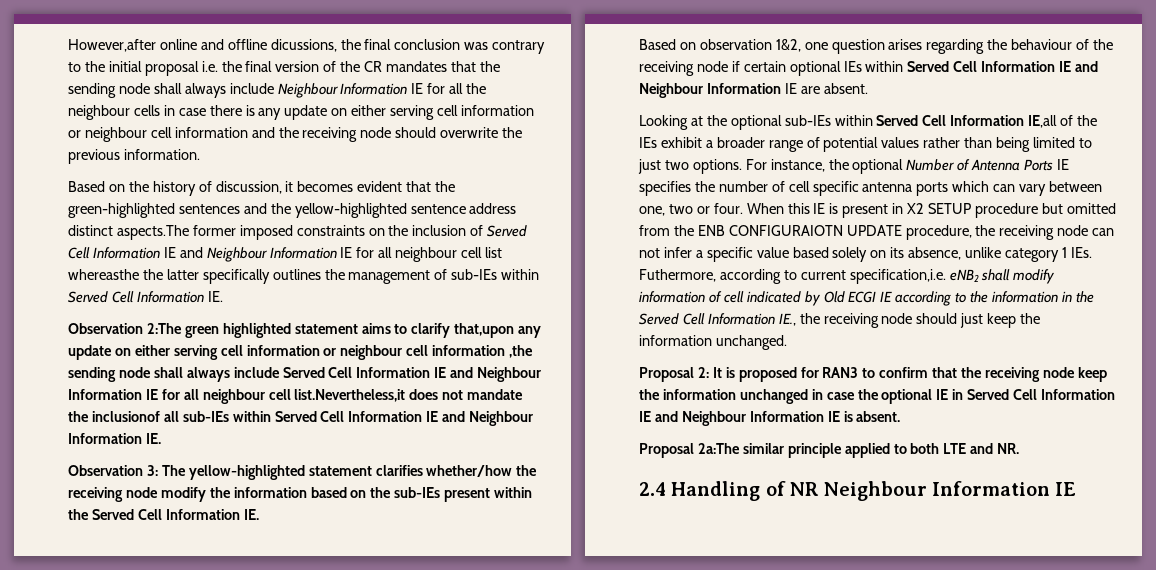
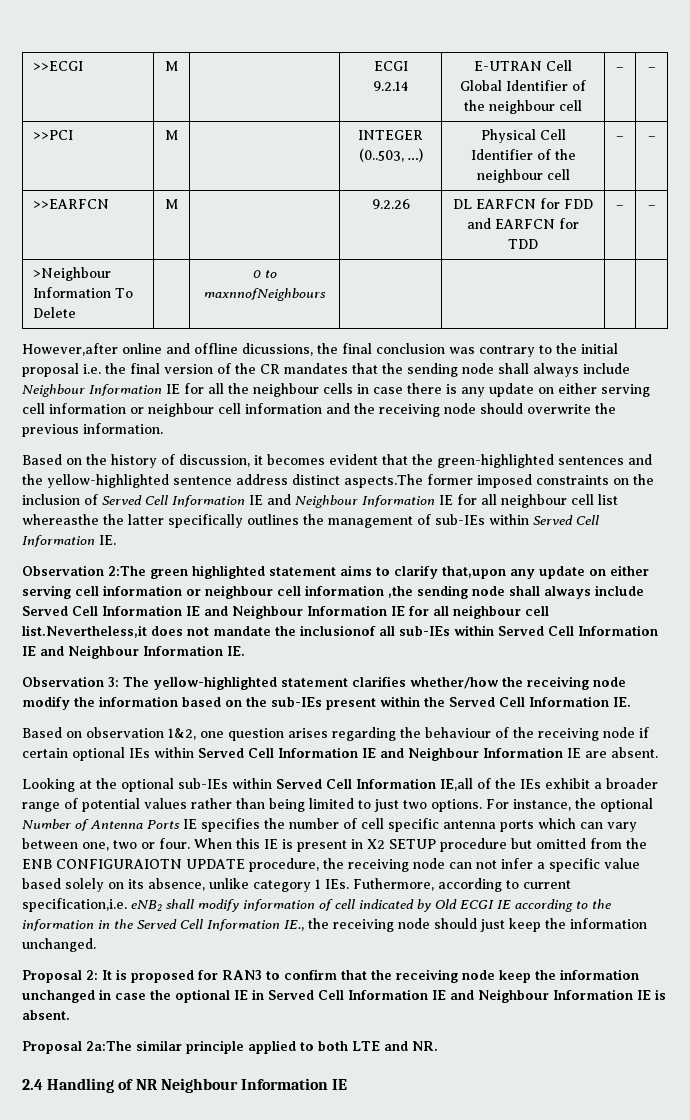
(68, 45) none -> [33,61,84,71] [165,61,178,71] [373,61,408,71] [373,81,408,91] [474,60,572,71] [460,80,586,91] [464,100,582,114] [616,67,624,71] [647,67,656,71] [33,130,74,140] [165,130,178,140] [358,130,423,140] [358,148,423,162] [480,129,566,143] [470,149,576,160] [476,169,570,183] [616,136,624,140] [647,136,656,140] [33,199,110,209] [165,199,178,209] [371,199,410,209] [453,198,593,209] [467,218,579,229] [508,239,538,249] [616,205,624,209] [647,205,656,209] [33,267,112,281] [33,287,134,298] [33,307,77,318] [252,270,277,278] [204,288,326,301] >>ECGI | M | | ECGI // 9.2.14 | E-UTRAN Cell Global Identifier of the neighbour cell | – | – // >>PCI | M | | INTEGER (0..503, …) | Physical Cell Identifier of the neighbour cell | – | – // >>EARFCN | M | | 9.2.26 | DL EARFCN for FDD and EARFCN for TDD | – | – // >Neighbour Information To Delete | | 0 to maxnnofNeighbours | | | | //

